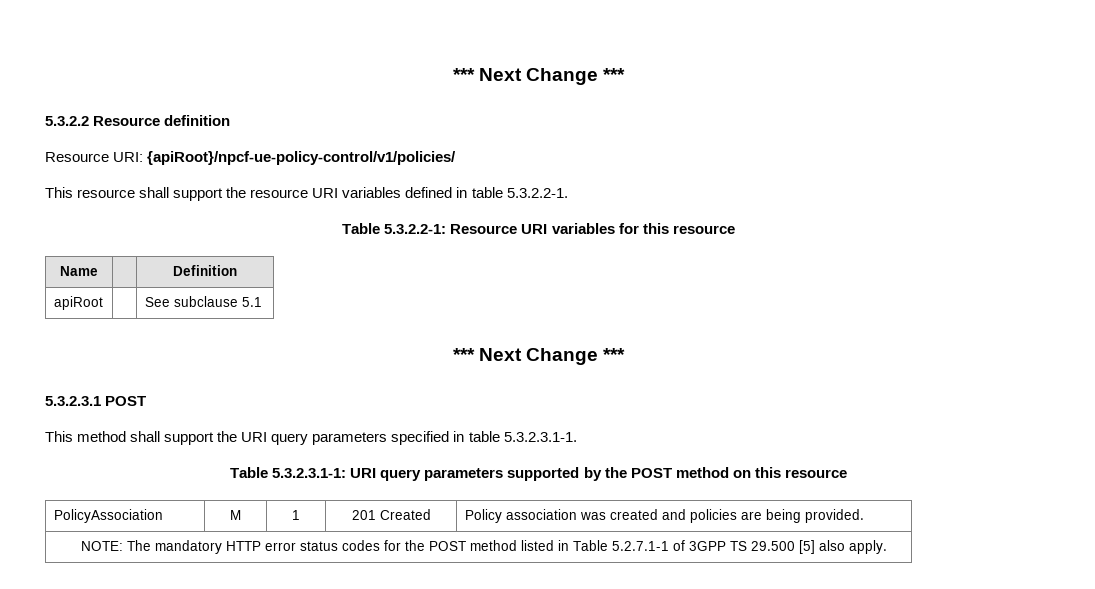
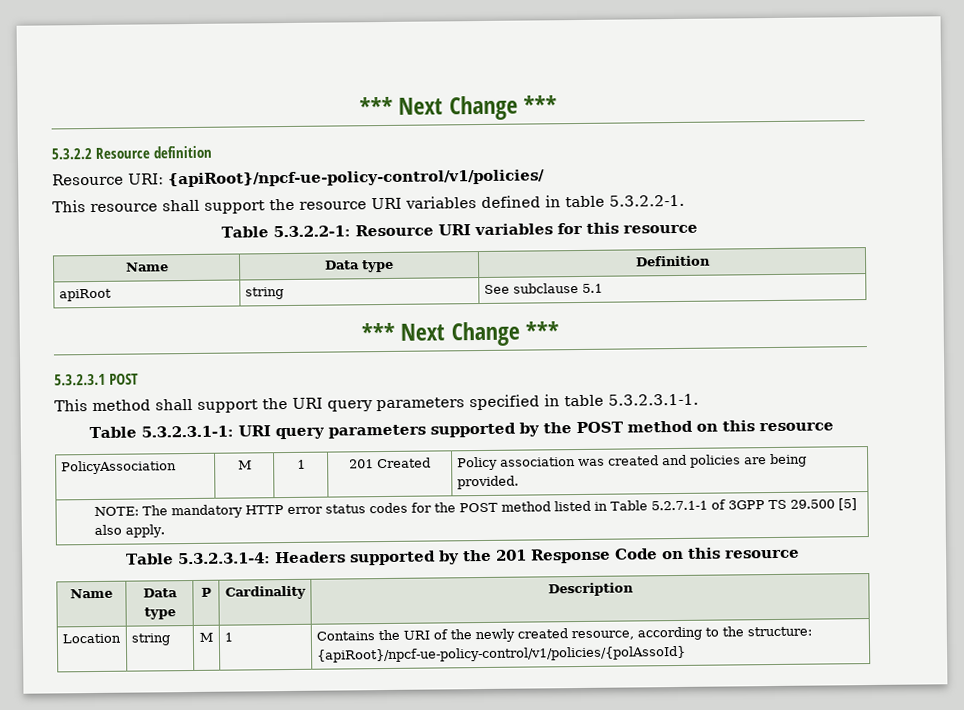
(98, 271) none -> [325,259,395,273] Data type
(103, 303) none -> [244,287,284,300] string
(888, 547) none -> [126,547,800,566] [70,588,113,599] [142,588,178,598] [143,607,176,620] [200,587,212,597] [224,585,306,600] [547,582,634,597] [61,633,121,644] [130,633,170,646] [199,632,213,642] [223,632,233,642] [315,626,812,643] [316,645,686,663] // Table 5.3.2.3.1-4: Headers supported by the 201 Response Code on this resource // Name | Data type | P | Cardinality | Description // Location | string | M | 1 | Contains the URI of the newly created resource, according to the structure: {apiRoot}/npcf-ue-policy-control/v1/policies/{polAssoId}

